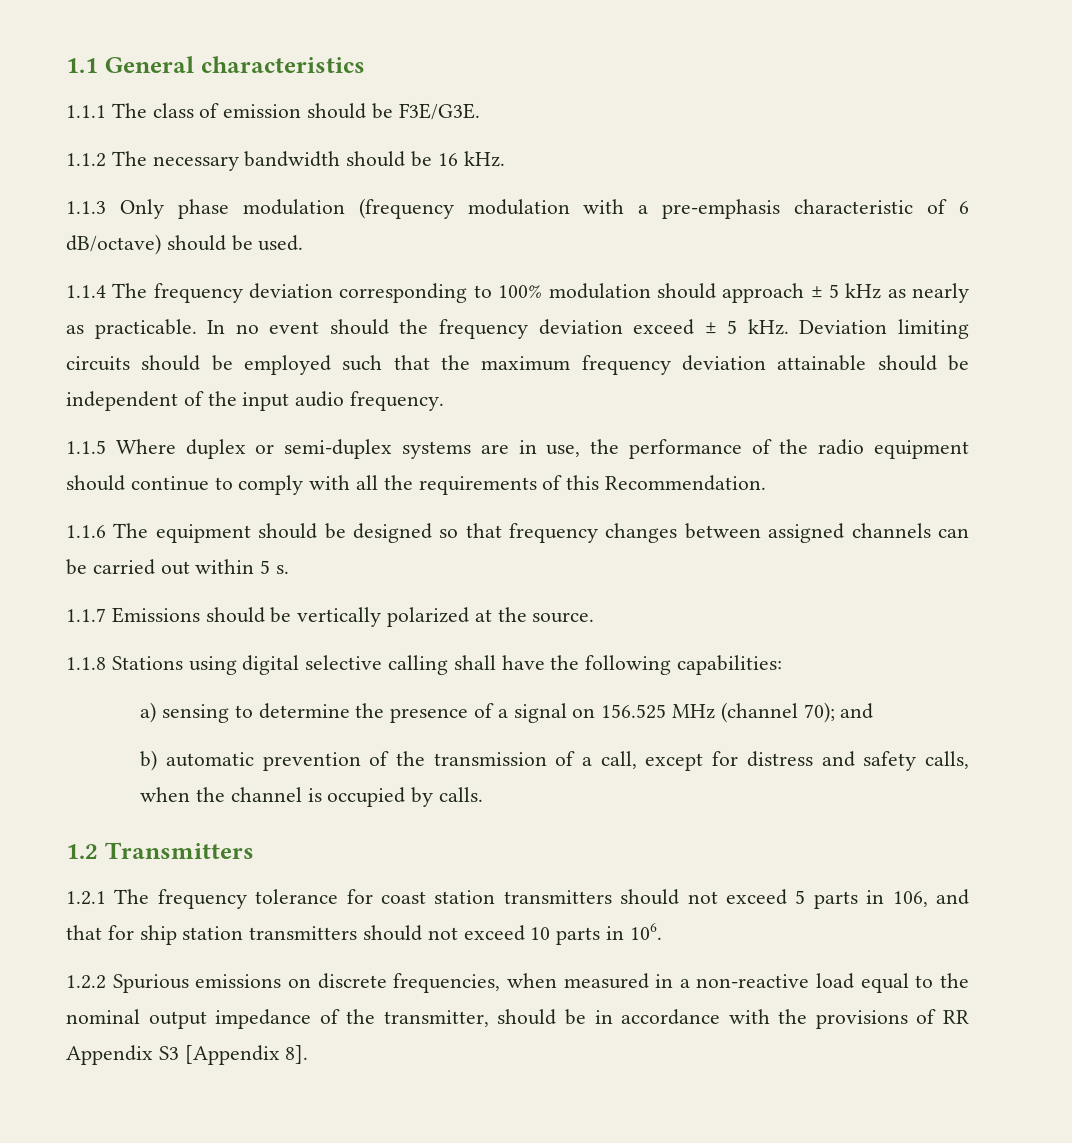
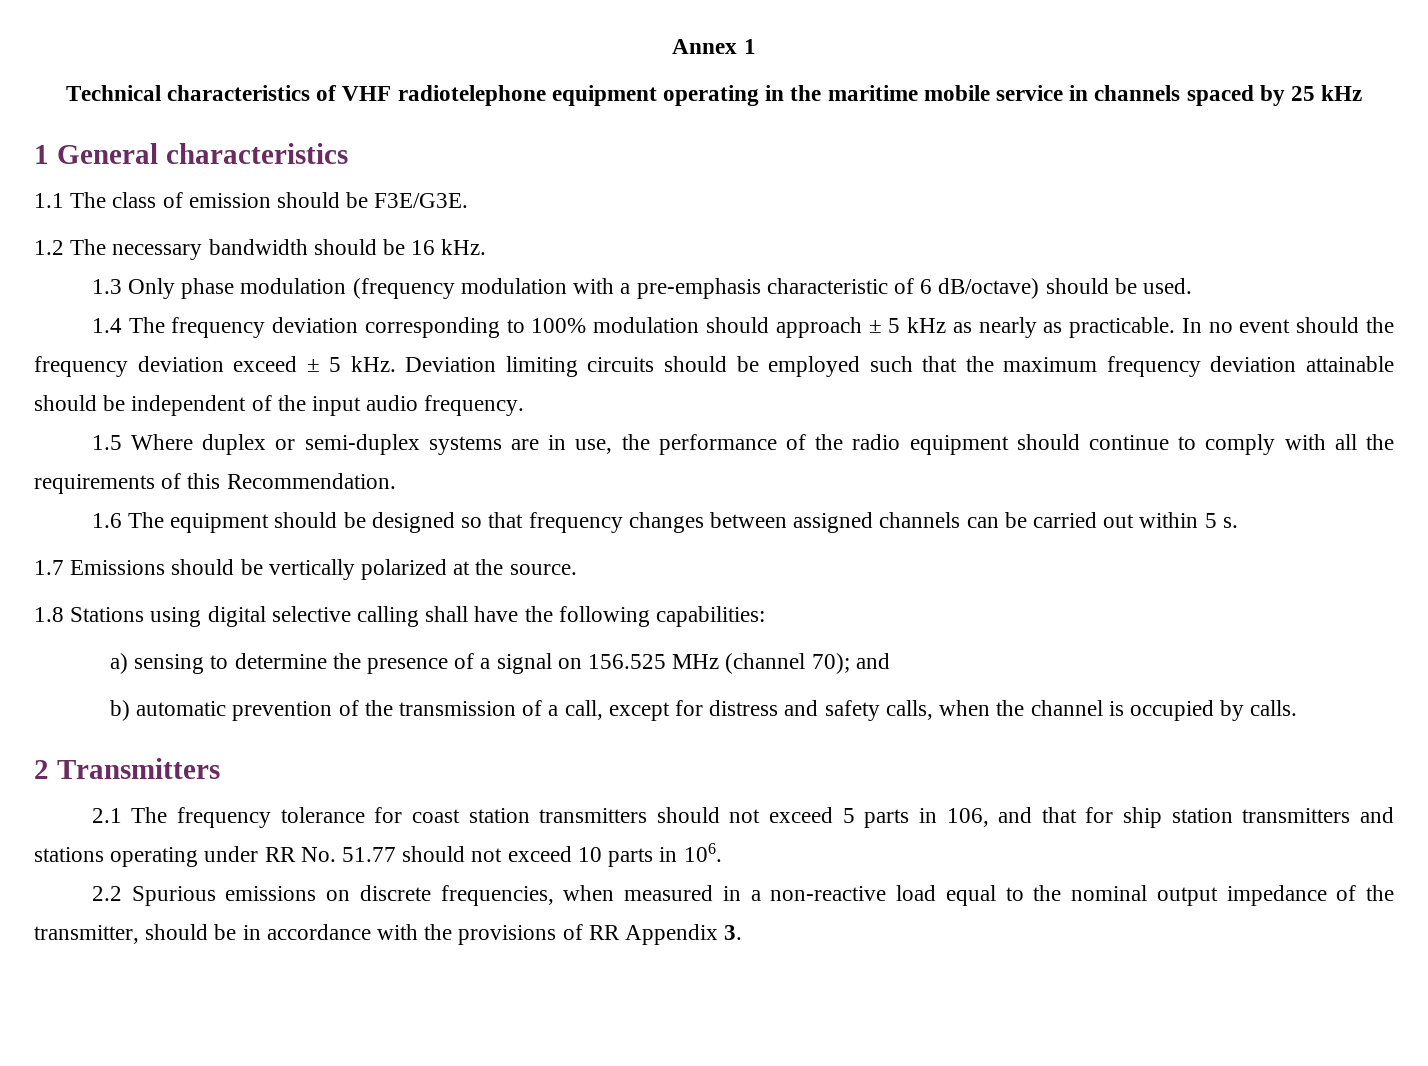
[66,58,98,73] 1.1 -> [672,39,756,54] [65,85,1363,106] [34,145,49,164] Annex 1 // Technical characteristics of VHF radiotelephone equipment operating in the maritime mobile service in channels spaced by 25 kHz // 1
[66,105,106,118] 1.1.1 -> [34,193,64,208] 1.1
[66,153,106,167] 1.1.2 -> [34,240,64,255] 1.2
[66,201,106,214] 1.1.3 -> [91,279,122,294] 1.3
[66,285,106,298] 1.1.4 -> [91,318,122,333] 1.4
[66,440,106,454] 1.1.5 -> [91,435,122,450] 1.5
[66,525,106,538] 1.1.6 -> [91,513,122,528] 1.6
[66,608,106,622] 1.1.7 -> [34,560,64,575] 1.7
[66,657,106,670] 1.1.8 -> [34,607,64,622] 1.8
[66,844,98,859] 1.2 -> [34,760,49,779] 2
[66,891,106,905] 1.2.1 -> [91,808,122,823] 2.1
(358, 933) none -> [1360,807,1395,823] [34,846,397,867] and stations operating under RR No. 51.77
[66,975,106,989] 1.2.2 -> [91,886,122,901] 2.2
[158,1045,309,1065] S3 [Appendix 8]. -> [724,925,743,940] 3.

